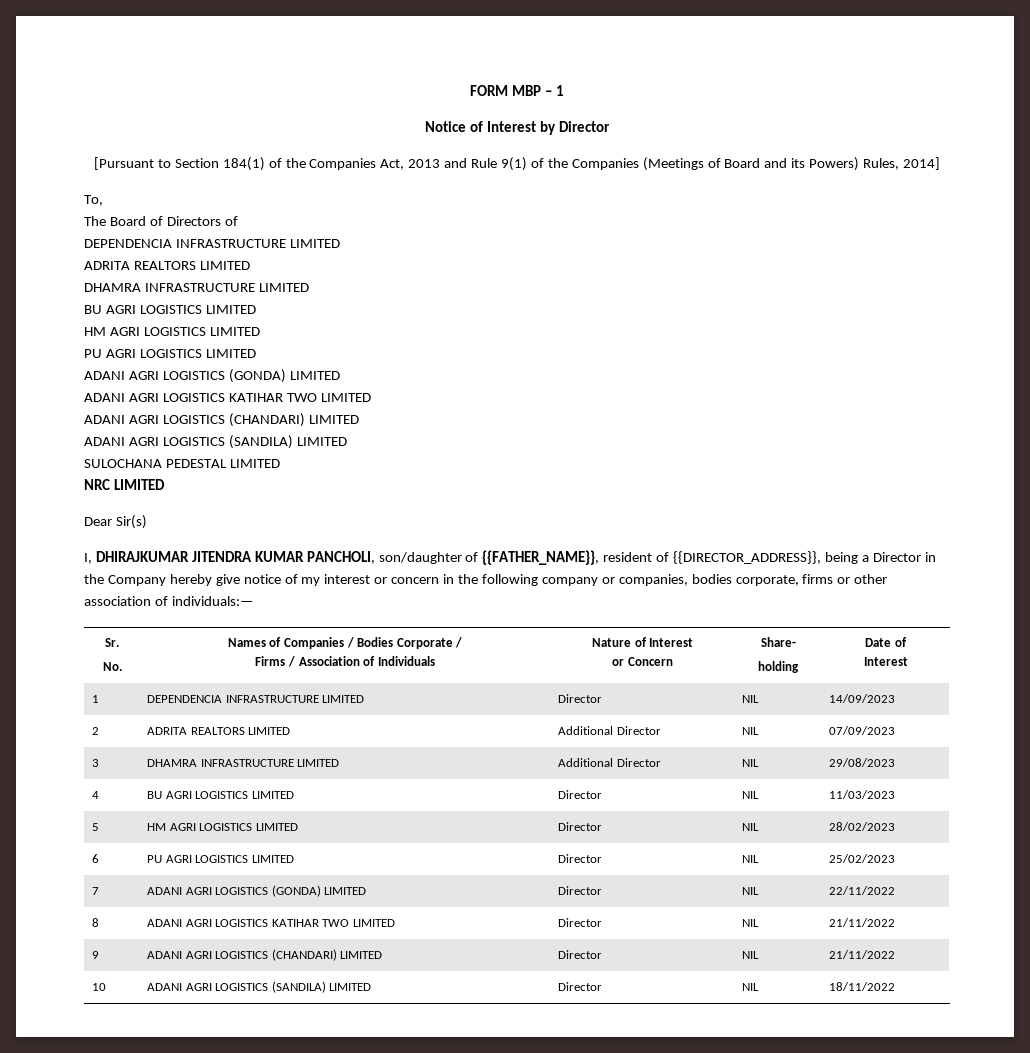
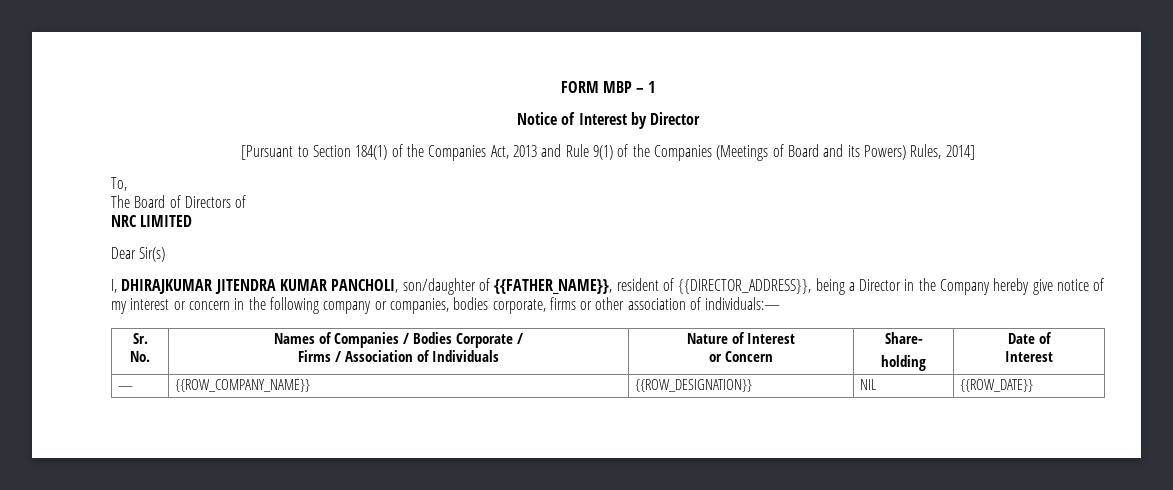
[84,239,340,248] [84,261,250,270] [84,283,309,292] [84,305,256,314] [84,327,260,336] [84,349,256,358] [84,369,340,383] [84,393,371,402] [84,413,359,427] [84,435,347,449] [84,459,280,468] // DEPENDENCIA INFRASTRUCTURE LIMITED // ADRITA REALTORS LIMITED // DHAMRA INFRASTRUCTURE LIMITED // BU AGRI LOGISTICS LIMITED // HM AGRI LOGISTICS LIMITED // PU AGRI LOGISTICS LIMITED // ADANI AGRI LOGISTICS (GONDA) LIMITED // ADANI AGRI LOGISTICS KATIHAR TWO LIMITED // ADANI AGRI LOGISTICS (CHANDARI) LIMITED // ADANI AGRI LOGISTICS (SANDILA) LIMITED // SULOCHANA PEDESTAL LIMITED -> (247, 201) none
[92,695,100,703] [147,695,365,703] [558,694,603,703] [742,695,760,703] [829,694,896,703] [92,727,100,735] [147,727,291,735] [558,726,661,735] [742,727,760,735] [829,726,896,735] [92,759,100,767] [147,759,340,767] [558,758,661,767] [742,759,760,767] [829,758,896,767] [92,791,100,799] [147,791,294,799] [558,790,603,799] [742,791,760,799] [829,790,896,799] [92,823,100,831] [147,823,298,831] [558,822,603,831] [742,823,760,831] [829,822,896,831] [92,854,100,863] [147,855,294,863] [558,854,603,863] [742,855,760,863] [829,854,896,863] [92,887,100,895] [147,885,367,897] [558,886,603,895] [742,887,760,895] [829,886,896,895] [92,918,100,927] [147,919,395,927] [558,918,603,927] [742,919,760,927] [829,918,896,927] [92,951,100,959] [147,949,383,961] [558,950,603,959] [742,951,760,959] [829,950,896,959] [92,983,107,991] [147,981,372,993] [558,982,603,991] [742,983,760,991] [829,982,896,991] 1 | DEPENDENCIA INFRASTRUCTURE LIMITED | Director | NIL | 14/09/2023 // 2 | ADRITA REALTORS LIMITED | Additional Director | NIL | 07/09/2023 // 3 | DHAMRA INFRASTRUCTURE LIMITED | Additional Director | NIL | 29/08/2023 // 4 | BU AGRI LOGISTICS LIMITED | Director | NIL | 11/03/2023 // 5 | HM AGRI LOGISTICS LIMITED | Director | NIL | 28/02/2023 // 6 | PU AGRI LOGISTICS LIMITED | Director | NIL | 25/02/2023 // 7 | ADANI AGRI LOGISTICS (GONDA) LIMITED | Director | NIL | 22/11/2022 // 8 | ADANI AGRI LOGISTICS KATIHAR TWO LIMITED | Director | NIL | 21/11/2022 // 9 | ADANI AGRI LOGISTICS (CHANDARI) LIMITED | Director | NIL | 21/11/2022 // 10 | ADANI AGRI LOGISTICS (SANDILA) LIMITED | Director | NIL | 18/11/2022 -> [117,386,133,390] [174,379,310,392] [634,379,753,392] [859,379,876,390] [959,379,1034,392] — | {{ROW_COMPANY_NAME}} | {{ROW_DESIGNATION}} | NIL | {{ROW_DATE}}

